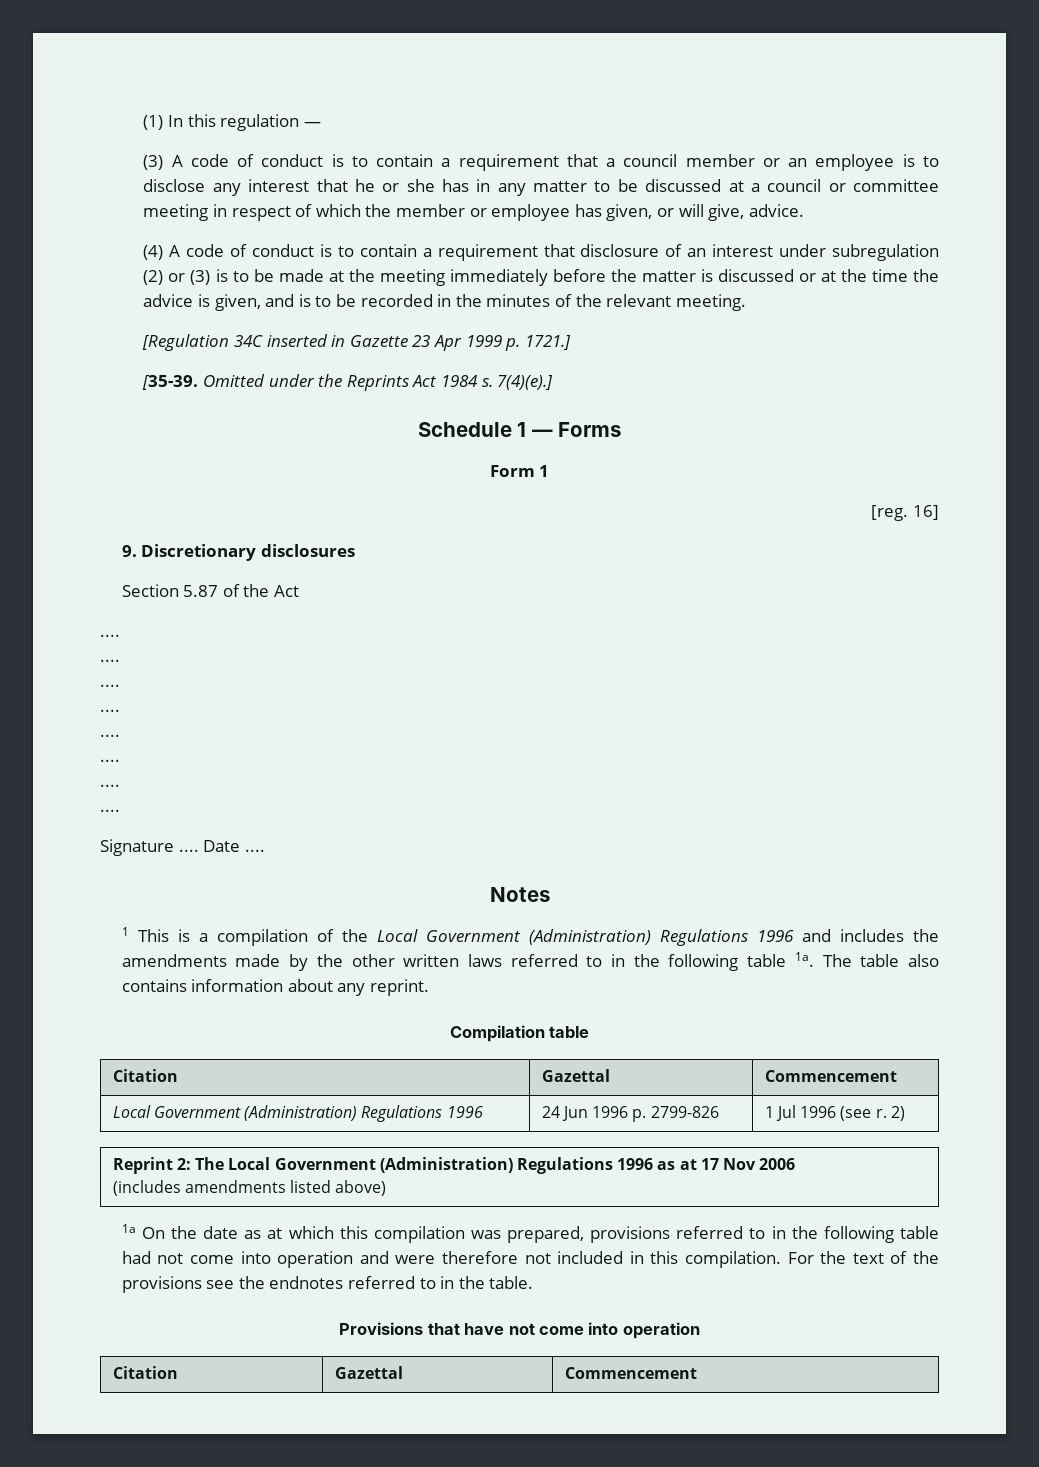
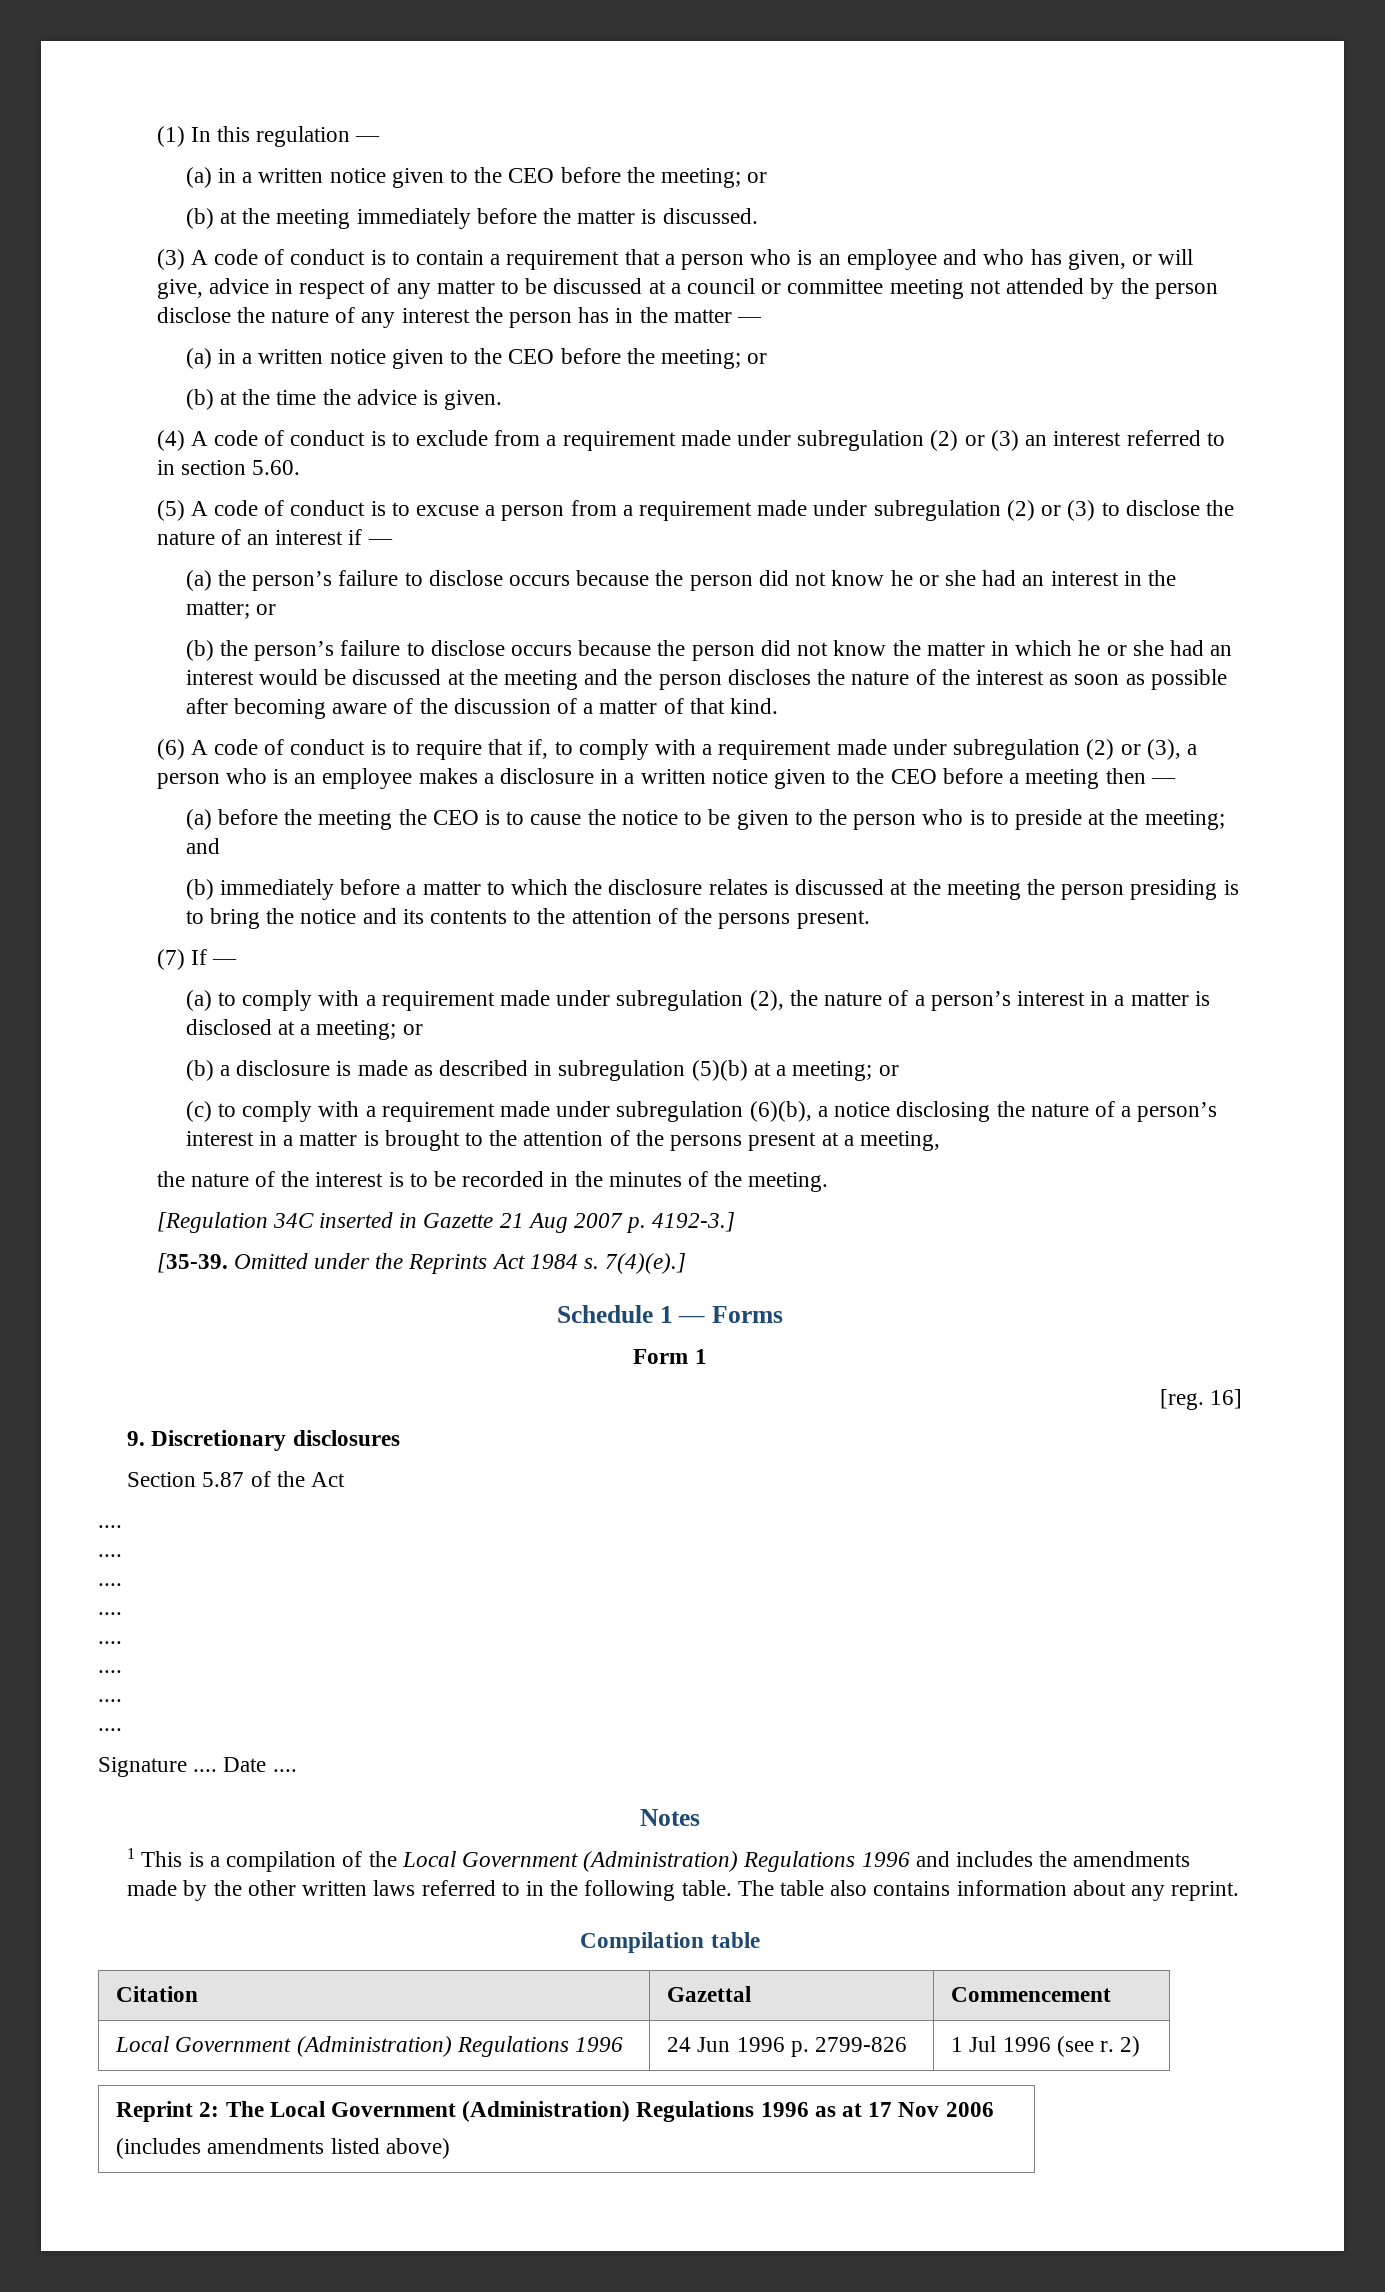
(321, 124) none -> [185,167,768,188] [185,208,758,229] // (a) in a written notice given to the CEO before the meeting; or // (b) at the meeting immediately before the matter is discussed.
[623,154,940,171] [143,179,491,196] council member or an employee is to disclose any interest that he or she has in -> [681,249,1194,270] [156,278,391,299] person who is an employee and who has given, or will give, advice in respect of
[213,204,804,221] in respect of which the member or employee has given, or will give, advice. -> [969,278,1218,299] [156,307,763,328] [185,348,768,369] [185,389,503,410] not attended by the person disclose the nature of any interest the person has in the matter — // (a) in a written notice given to the CEO before the meeting; or // (b) at the time the advice is given.
[359,244,939,261] [143,269,940,286] [143,294,295,311] contain a requirement that disclosure of an interest under subregulation (2) or (3) is to be made at the meeting immediately before the matter is discussed or at the time the advice is given, and -> [416,430,1225,451] [156,460,300,475] [156,500,1234,521] [156,529,393,545] [185,570,1177,591] [185,601,277,619] [185,640,1233,661] [185,669,1227,690] [185,698,779,719] [156,739,1197,760] [156,768,1176,789] [185,809,1225,830] [185,838,220,854] [185,879,1239,900] [185,908,870,929] [156,949,237,970] [185,990,1210,1011] [185,1019,423,1040] [185,1060,899,1081] [185,1101,1218,1122] [185,1130,940,1151] [156,1171,384,1187] exclude from a requirement made under subregulation (2) or (3) an interest referred to in section 5.60. // (5) A code of conduct is to excuse a person from a requirement made under subregulation (2) or (3) to disclose the nature of an interest if — // (a) the person’s failure to disclose occurs because the person did not know he or she had an interest in the matter; or // (b) the person’s failure to disclose occurs because the person did not know the matter in which he or she had an interest would be discussed at the meeting and the person discloses the nature of the interest as soon as possible after becoming aware of the discussion of a matter of that kind. // (6) A code of conduct is to require that if, to comply with a requirement made under subregulation (2) or (3), a person who is an employee makes a disclosure in a written notice given to the CEO before a meeting then — // (a) before the meeting the CEO is to cause the notice to be given to the person who is to preside at the meeting; and // (b) immediately before a matter to which the disclosure relates is discussed at the meeting the person presiding is to bring the notice and its contents to the attention of the persons present. // (7) If — // (a) to comply with a requirement made under subregulation (2), the nature of a person’s interest in a matter is disclosed at a meeting; or // (b) a disclosure is made as described in subregulation (5)(b) at a meeting; or // (c) to comply with a requirement made under subregulation (6)(b), a notice disclosing the nature of a person’s interest in a matter is brought to the attention of the persons present at a meeting, // the nature of the interest
[606,294,672,307] relevant -> (743, 1179) none
[412,335,571,351] 23 Apr 1999 p. 1721.] -> [499,1212,736,1233] 21 Aug 2007 p. 4192-3.]
[747,952,814,967] table 1a. -> [681,1880,732,1896] table.
[121,1224,940,1243] [121,1251,940,1268] [121,1276,534,1293] [339,1322,700,1339] [112,1366,178,1379] [334,1366,403,1379] [564,1367,697,1379] // 1a On the date as at which this compilation was prepared, provisions referred to in the following table had not come into operation and were therefore not included in this compilation. For the text of the provisions see the endnotes referred to in the table. // Provisions that have not come into operation // Citation | Gazettal | Commencement -> (450, 2148) none

